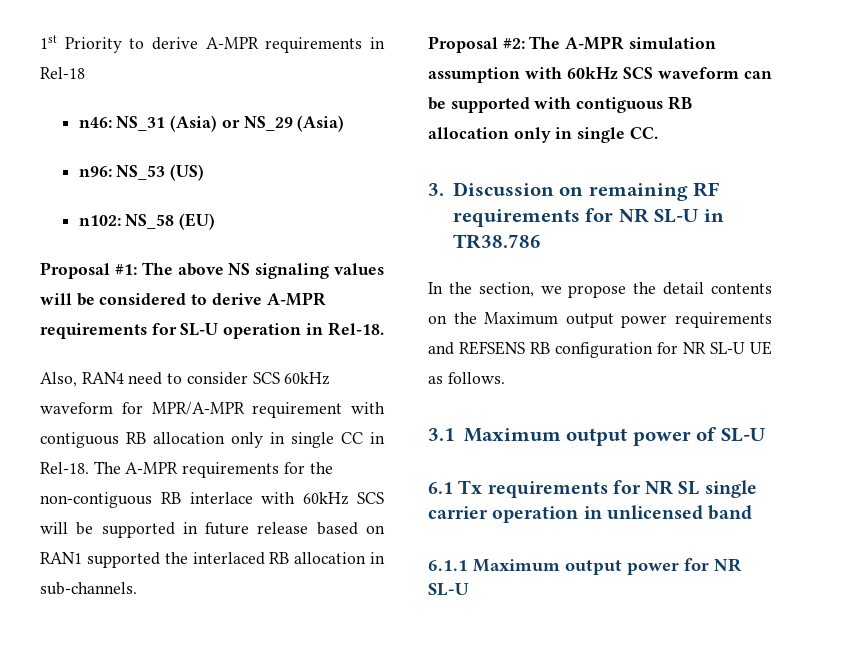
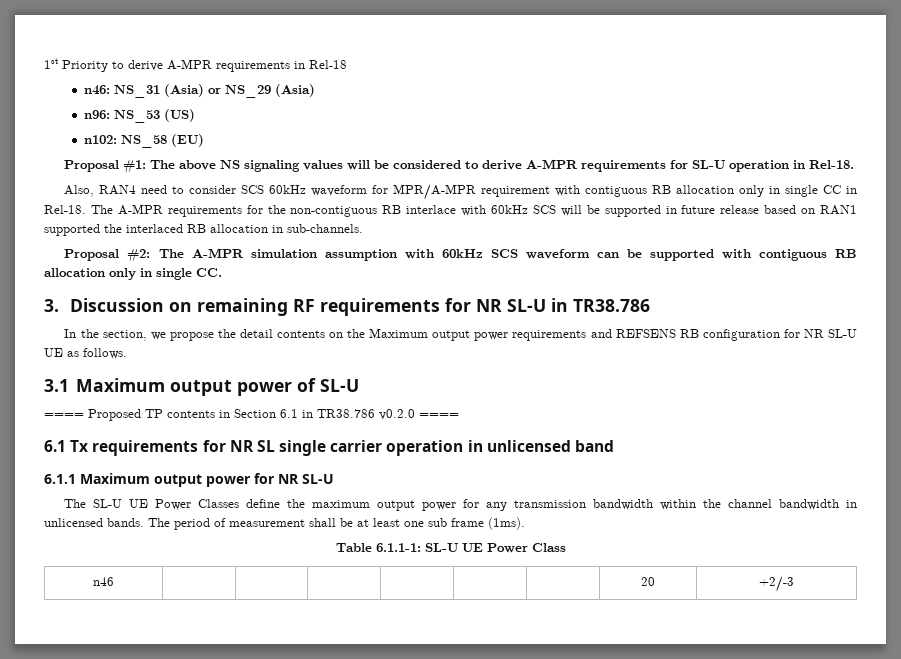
(765, 435) none -> [44,409,459,421] // ==== Proposed TP contents in Section 6.1 in TR38.786 v0.2.0 ====
(469, 589) none -> [64,499,857,511] [44,517,525,530] [335,543,566,553] [93,577,114,586] [641,577,655,586] [759,576,794,592] // The SL-U UE Power Classes define the maximum output power for any transmission bandwidth within the channel bandwidth in unlicensed bands. The period of measurement shall be at least one sub frame (1ms). // Table 6.1.1-1: SL-U UE Power Class // n46 | | | | | | | 20 | +2/-3

